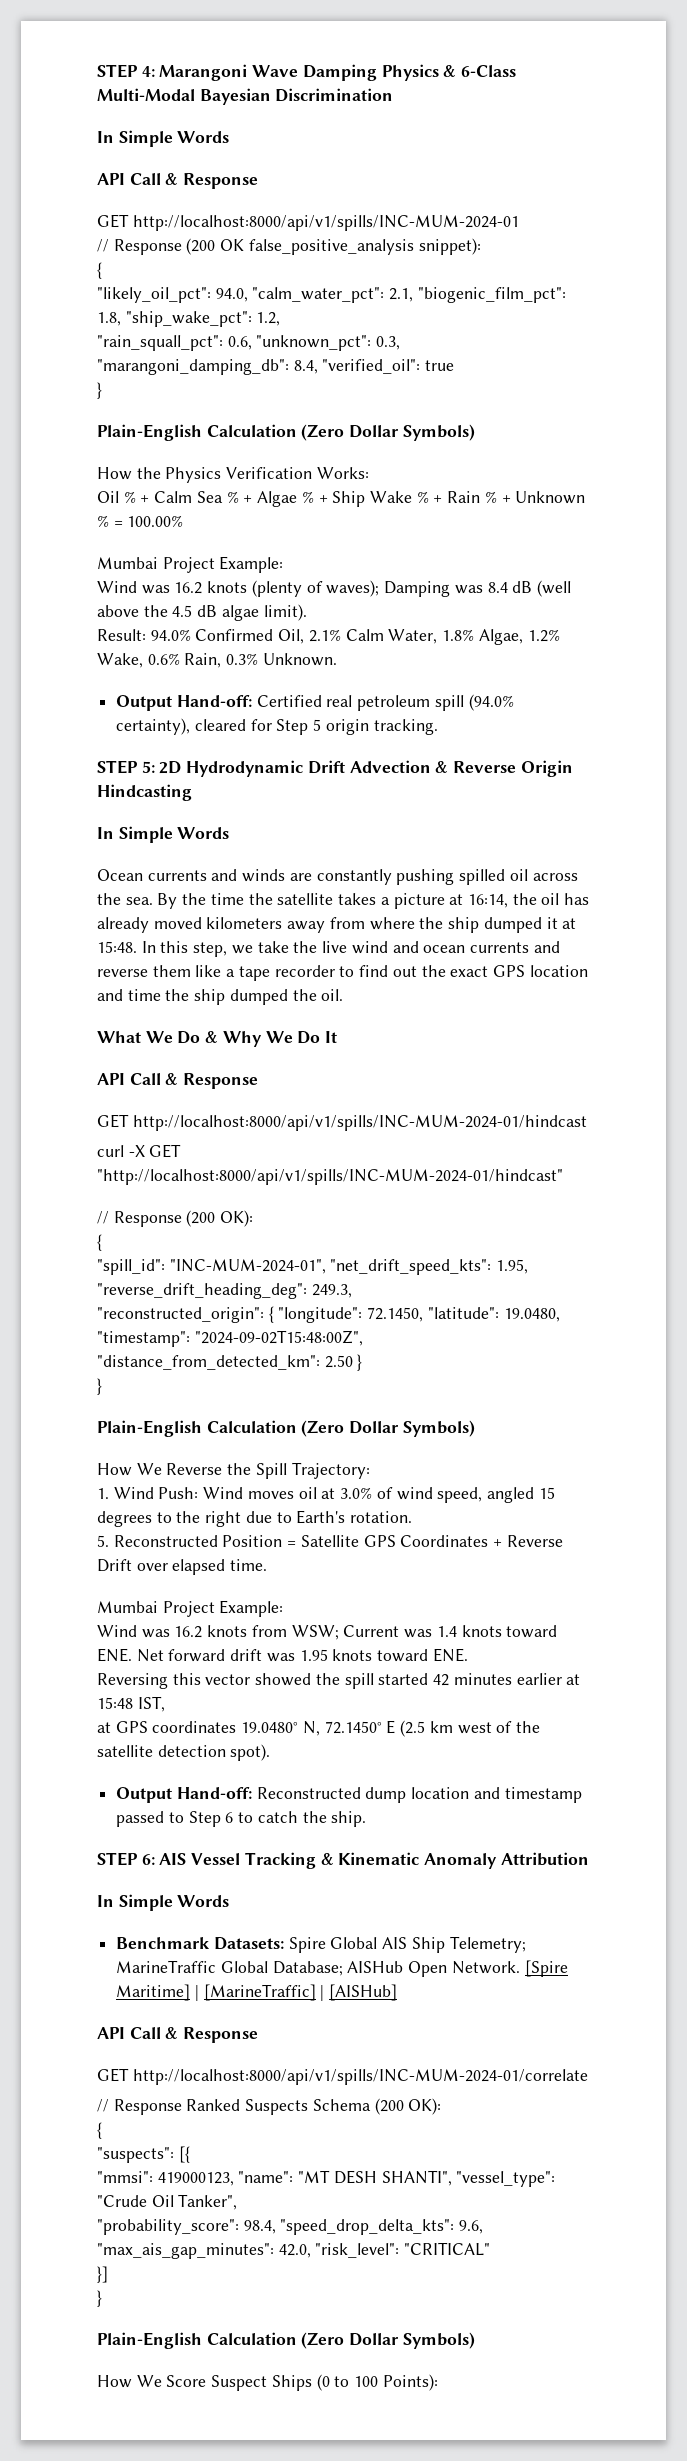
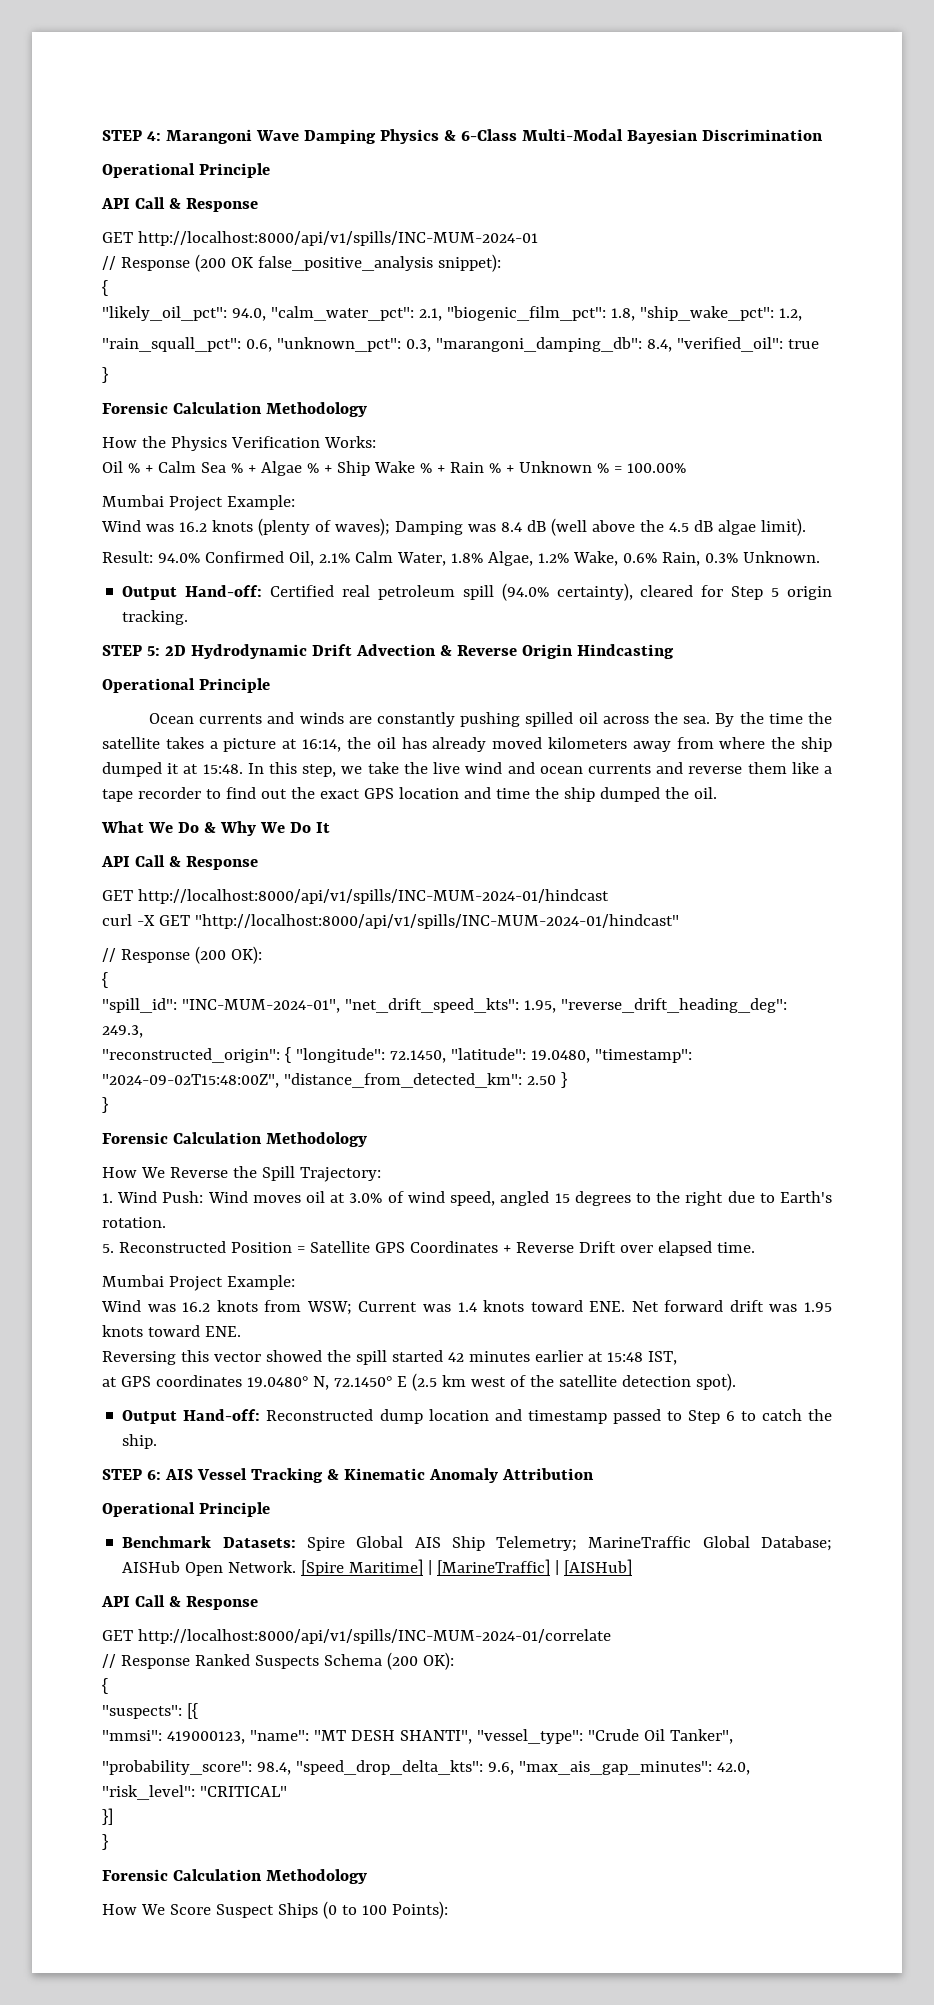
[97,130,230,147] In Simple Words -> [102,163,270,178] Operational Principle
[97,424,475,441] Plain-English Calculation (Zero Dollar Symbols) -> [102,402,367,417] Forensic Calculation Methodology
[97,826,230,843] In Simple Words -> [102,678,270,693] Operational Principle
[97,1420,475,1437] Plain-English Calculation (Zero Dollar Symbols) -> [102,1132,367,1147] Forensic Calculation Methodology
[97,1894,230,1911] In Simple Words -> [102,1502,270,1517] Operational Principle
[97,2332,475,2349] Plain-English Calculation (Zero Dollar Symbols) -> [102,1869,367,1884] Forensic Calculation Methodology

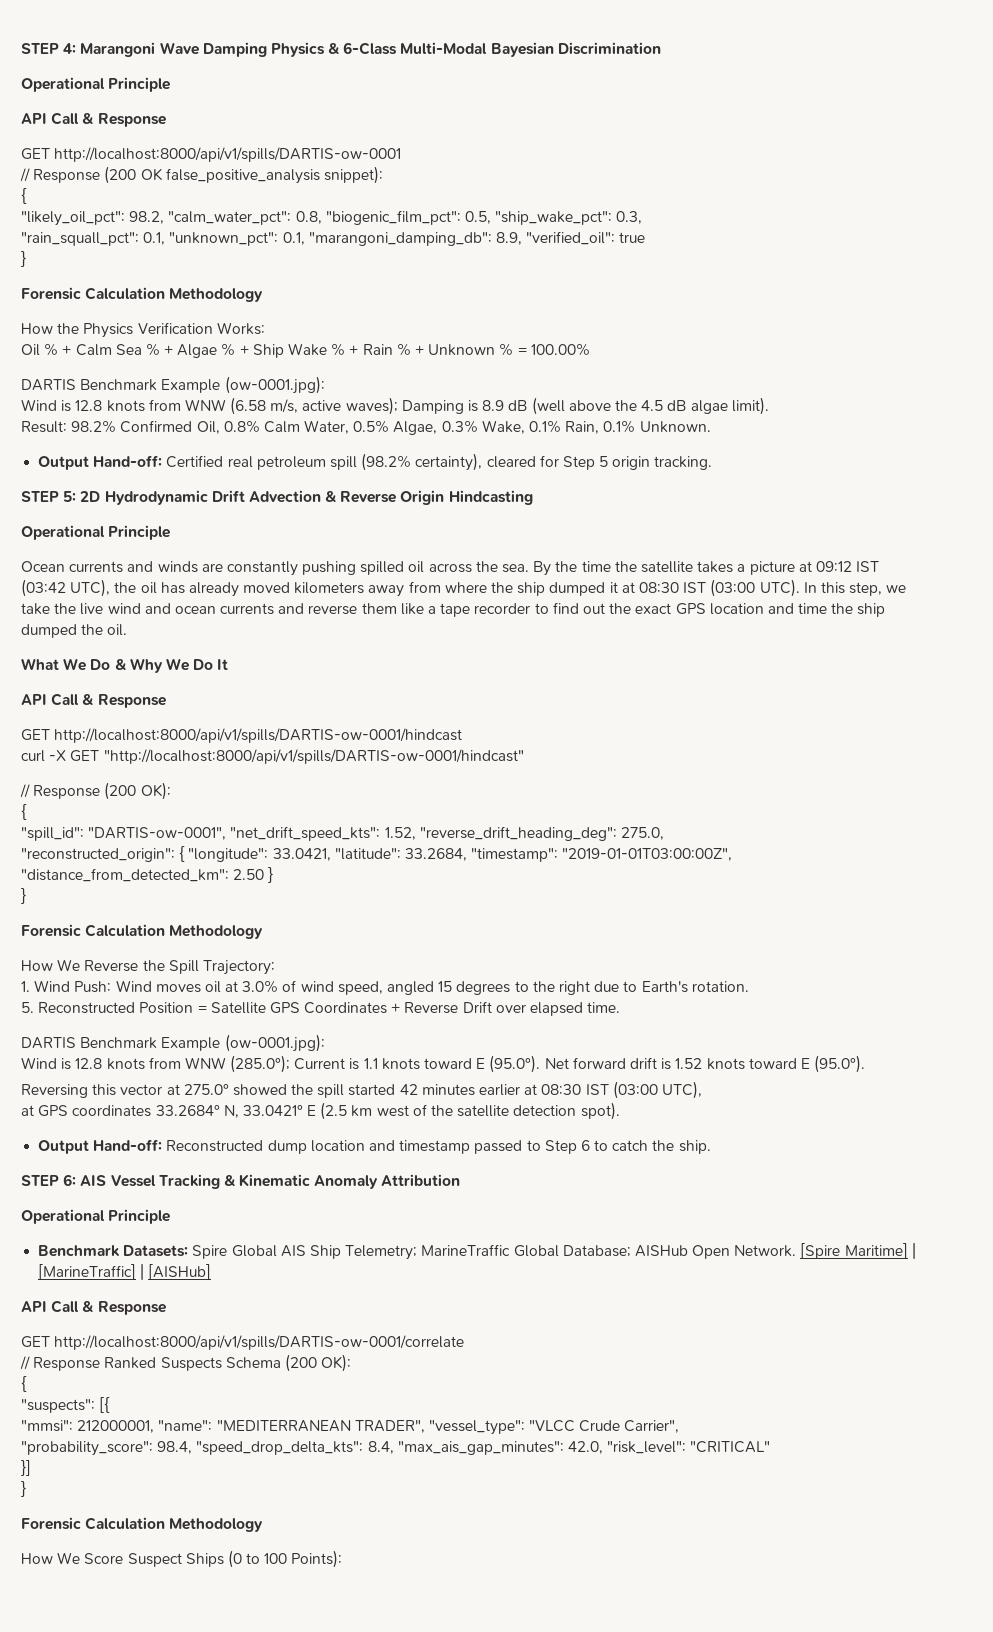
[137,231,538,246] http://localhost:8000/api/v1/spills/INC-MUM-2024-01 -> [54,147,402,162] http://localhost:8000/api/v1/spills/DARTIS-ow-0001
[231,306,802,321] [102,337,672,352] 94.0, "calm_water_pct": 2.1, "biogenic_film_pct": 1.8, "ship_wake_pct": 1.2, // "rain_squall_pct": 0.6, "unknown_pct": 0.3, "marangoni_damping_db": 8.4, -> [129,210,643,225] [21,232,522,246] 98.2, "calm_water_pct": 0.8, "biogenic_film_pct": 0.5, "ship_wake_pct": 0.3, // "rain_squall_pct": 0.1, "unknown_pct": 0.1, "marangoni_damping_db": 8.9,
[102,495,295,511] [101,518,522,536] Mumbai Project Example: // Wind was 16.2 knots (plenty of waves); Damping was 8.4 -> [21,376,325,394] [21,397,505,415] DARTIS Benchmark Example (ow-0001.jpg): // Wind is 12.8 knots from WNW (6.58 m/s, active waves); Damping is 8.9
[157,553,200,563] 94.0% -> [71,420,117,433] 98.2%
[318,553,350,563] 2.1% -> [223,420,260,433] 0.8%
[450,551,738,566] 1.8% Algae, 1.2% Wake, 0.6% Rain, 0.3% -> [353,420,636,435] 0.5% Algae, 0.3% Wake, 0.1% Rain, 0.1%
[501,583,549,601] (94.0% -> [361,453,412,471] (98.2%
[302,739,342,752] 16:14, -> [815,561,880,572] [21,579,111,597] 09:12 IST (03:42 UTC),
[202,764,243,774] 15:48. -> [638,579,800,597] 08:30 IST (03:00 UTC).
[137,889,609,904] http://localhost:8000/api/v1/spills/INC-MUM-2024-01/hindcast -> [54,728,463,743] http://localhost:8000/api/v1/spills/DARTIS-ow-0001/hindcast
[194,914,679,929] "http://localhost:8000/api/v1/spills/INC-MUM-2024-01/hindcast" -> [103,749,524,764] "http://localhost:8000/api/v1/spills/DARTIS-ow-0001/hindcast"
[181,998,787,1013] [102,1025,143,1038] [102,1047,692,1063] [102,1074,279,1088] "INC-MUM-2024-01", "net_drift_speed_kts": 1.95, "reverse_drift_heading_deg": 249.3, // "reconstructed_origin": { "longitude": 72.1450, "latitude": 19.0480, "timestamp": "2024-09-02T15:48:00Z", -> [88,826,664,841] [21,846,733,862] "DARTIS-ow-0001", "net_drift_speed_kts": 1.52, "reverse_drift_heading_deg": 275.0, // "reconstructed_origin": { "longitude": 33.0421, "latitude": 33.2684, "timestamp": "2019-01-01T03:00:00Z",
[102,1275,295,1291] [101,1300,832,1315] [102,1325,241,1337] Mumbai Project Example: // Wind was 16.2 knots from WSW; Current was 1.4 knots toward ENE. Net forward drift was 1.95 knots toward ENE. -> [21,1034,325,1052] [21,1055,866,1073] DARTIS Benchmark Example (ow-0001.jpg): // Wind is 12.8 knots from WNW (285.0°); Current is 1.1 knots toward E (95.0°). Net forward drift is 1.52 knots toward E (95.0°).
(261, 1357) none -> [166,1084,229,1095] at 275.0°
[606,1351,677,1365] 15:48 IST, -> [541,1081,702,1099] 08:30 IST (03:00 UTC),
[246,1376,392,1390] 19.0480° N, 72.1450° -> [155,1105,303,1118] 33.2684° N, 33.0421°
[137,1629,611,1644] http://localhost:8000/api/v1/spills/INC-MUM-2024-01/correlate -> [54,1335,465,1350] http://localhost:8000/api/v1/spills/DARTIS-ow-0001/correlate
[166,1729,733,1744] 419000123, "name": "MT DESH SHANTI", "vessel_type": "Crude Oil Tanker", -> [77,1420,680,1435] 212000001, "name": "MEDITERRANEAN TRADER", "vessel_type": "VLCC Crude Carrier",
[487,1762,514,1775] 9.6, -> [367,1441,394,1454] 8.4,

